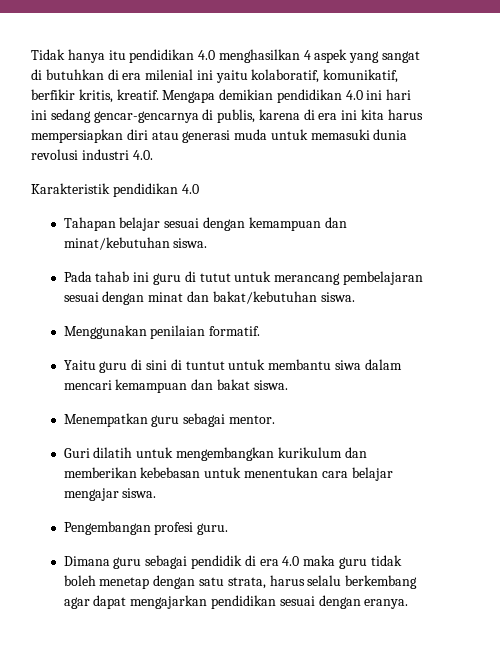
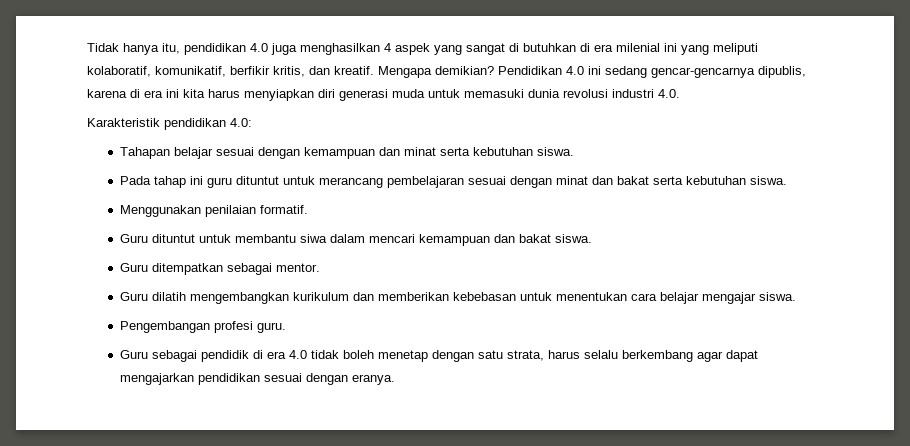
[108,49,216,63] itu pendidikan 4.0 -> [162,43,297,55] itu, pendidikan 4.0 juga
[215,70,248,83] yaitu -> [681,43,758,55] yang meliputi
(113, 96) none -> [309,66,330,75] dan
[219,89,412,103] [31,109,256,123] demikian pendidikan 4.0 ini hari ini sedang gencar-gencarnya di publis, -> [435,66,806,78] demikian? Pendidikan 4.0 ini sedang gencar-gencarnya dipublis,
[31,129,179,143] mempersiapkan diri atau -> [244,89,335,101] menyiapkan diri
[181,184,199,194] 4.0 -> [230,118,252,127] 4.0:
[63,237,170,250] minat/kebutuhan -> [403,147,533,156] minat serta kebutuhan
[95,271,130,282] tahab -> [153,176,186,188] tahap
[184,271,231,282] di tutut -> [235,176,279,185] dituntut
[212,291,317,304] bakat/kebutuhan -> [616,176,746,185] bakat serta kebutuhan
[63,359,225,373] Yaitu guru di sini di tuntut -> [119,234,195,243] Guru dituntut
[63,413,180,427] Menempatkan guru -> [119,263,223,275] Guru ditempatkan
[63,447,174,458] Guri dilatih untuk -> [119,292,186,301] Guru dilatih
[63,556,142,569] Dimana guru -> [119,350,148,359] Guru
[303,555,367,569] maka guru -> (307, 354) none

